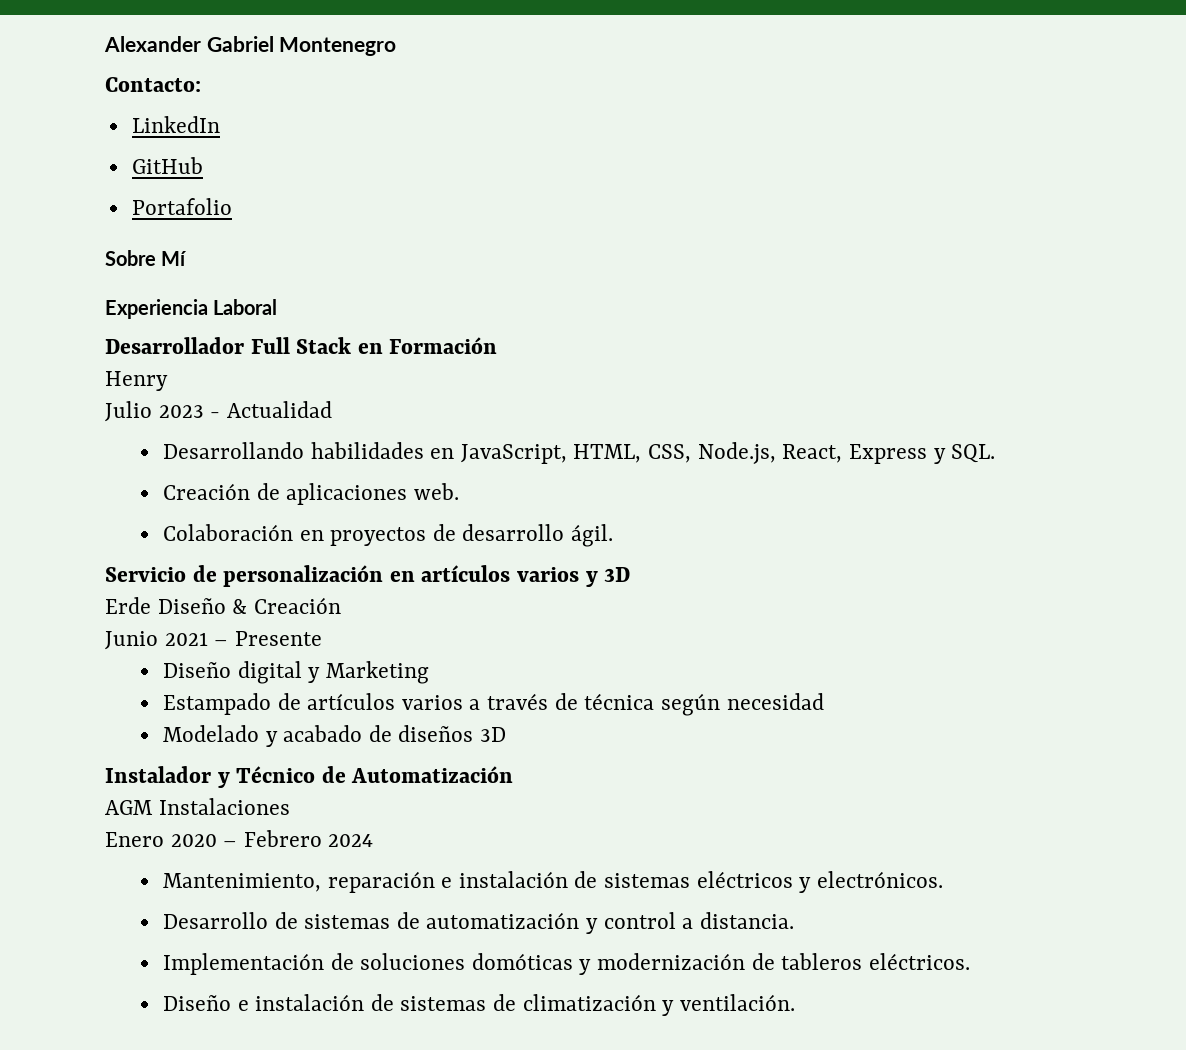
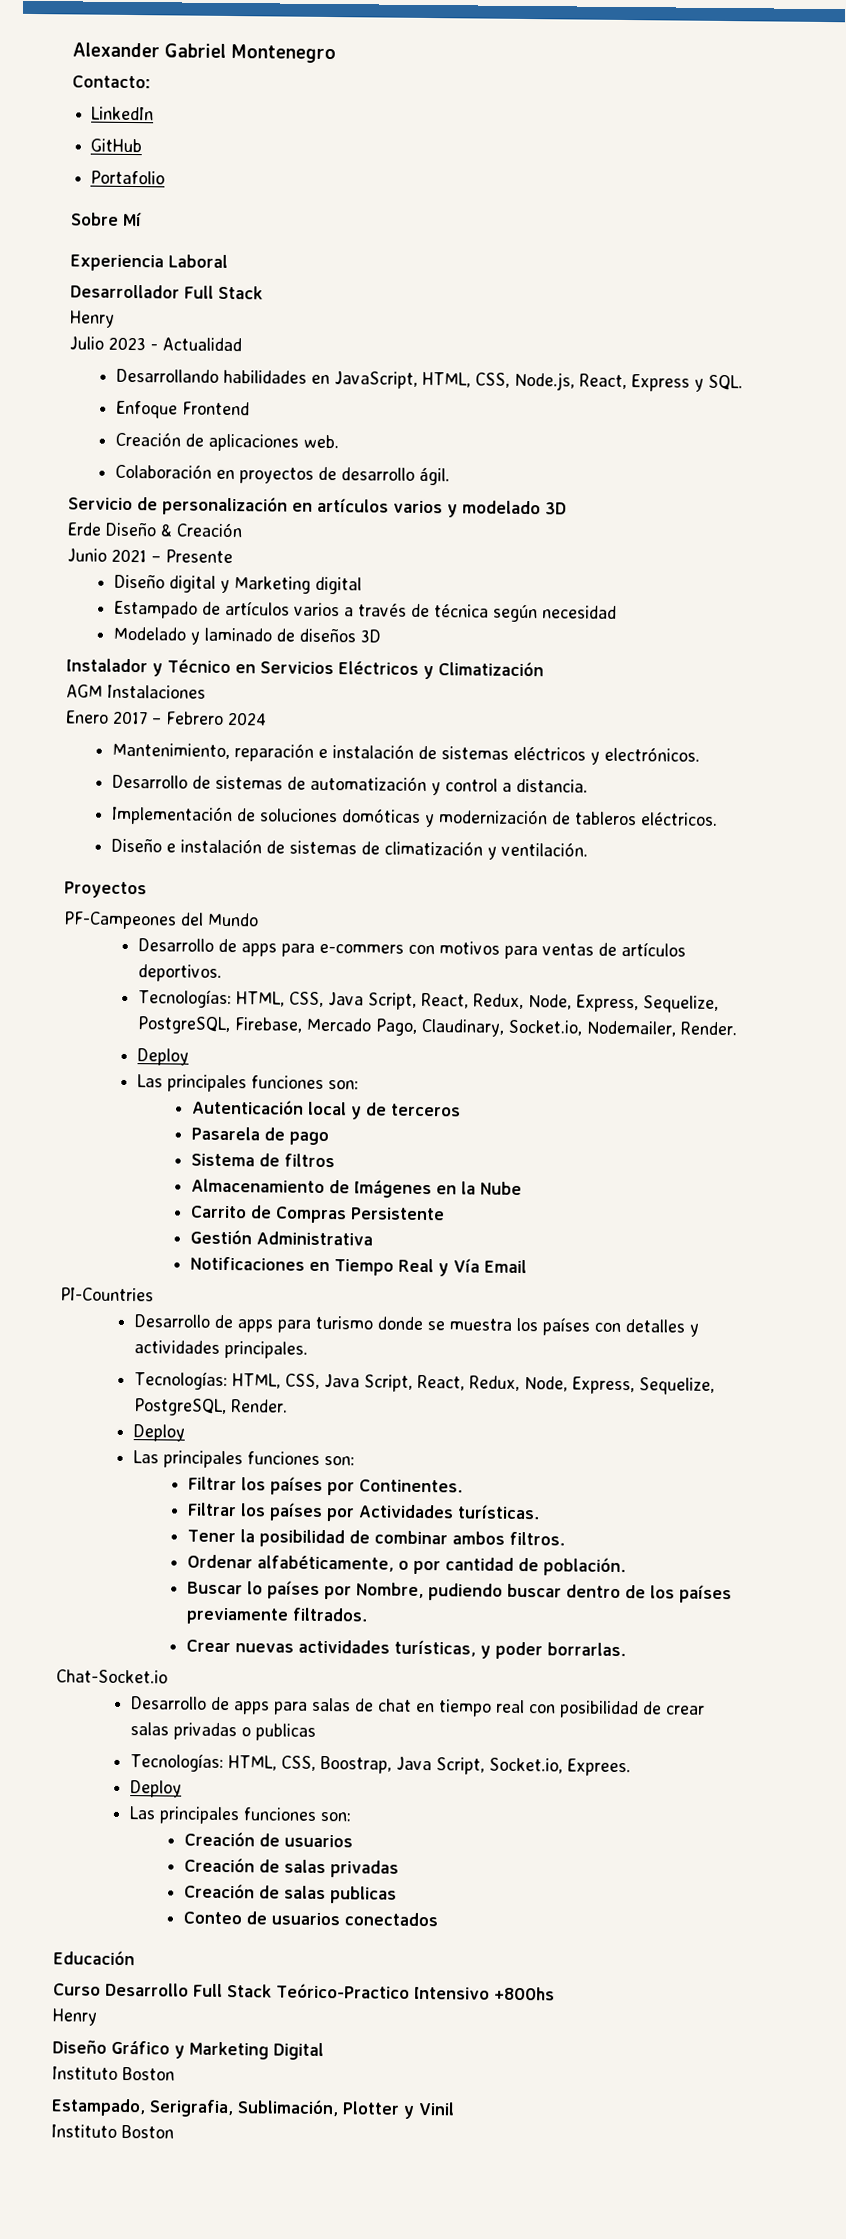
[357,337,498,354] en Formación -> (263, 292) none
(996, 453) none -> [115,400,250,419] // Enfoque Frontend
(598, 579) none -> [462,500,541,515] modelado
(429, 672) none -> [314,576,362,595] digital
[283,725,363,742] acabado -> [203,627,272,642] laminado
[321,766,514,783] de Automatización -> [234,661,544,680] en Servicios Eléctricos y Climatización
[170,834,217,847] 2020 -> [112,710,148,725] 2017
(795, 1002) none -> [64,881,147,899] [63,911,259,930] [137,938,686,960] [137,964,222,982] [137,989,719,1013] [136,1016,738,1037] [136,1048,189,1066] [136,1074,359,1093] [191,1099,461,1120] [190,1126,329,1146] [190,1153,335,1168] [190,1178,522,1199] [189,1205,445,1224] [189,1229,373,1246] [189,1256,527,1277] [60,1287,154,1302] [133,1314,699,1337] [133,1340,308,1359] [133,1371,715,1395] [132,1398,288,1417] [132,1424,185,1442] [132,1450,355,1469] [187,1476,463,1496] [186,1502,540,1522] [186,1529,565,1548] [186,1554,626,1577] [186,1580,732,1604] [185,1607,368,1625] [185,1639,626,1660] [56,1669,168,1684] [130,1696,705,1719] [129,1722,316,1741] [129,1753,631,1777] [129,1780,182,1798] [128,1806,351,1825] [183,1831,353,1848] [183,1857,399,1878] [183,1883,397,1904] [182,1911,438,1927] [53,1950,135,1966] [53,1982,555,2001] [52,2008,97,2026] [52,2039,324,2061] [52,2066,175,2081] [51,2098,455,2119] [51,2124,174,2139] // Proyectos // PF-Campeones del Mundo // Desarrollo de apps para e-commers con motivos para ventas de artículos deportivos. // Tecnologías: HTML, CSS, Java Script, React, Redux, Node, Express, Sequelize, PostgreSQL, Firebase, Mercado Pago, Claudinary, Socket.io, Nodemailer, Render. // Deploy // Las principales funciones son: // Autenticación local y de terceros // Pasarela de pago // Sistema de filtros // Almacenamiento de Imágenes en la Nube // Carrito de Compras Persistente // Gestión Administrativa // Notificaciones en Tiempo Real y Vía Email // PI-Countries // Desarrollo de apps para turismo donde se muestra los países con detalles y actividades principales. // Tecnologías: HTML, CSS, Java Script, React, Redux, Node, Express, Sequelize, PostgreSQL, Render. // Deploy // Las principales funciones son: // Filtrar los países por Continentes. // Filtrar los países por Actividades turísticas. // Tener la posibilidad de combinar ambos filtros. // Ordenar alfabéticamente, o por cantidad de población. // Buscar lo países por Nombre, pudiendo buscar dentro de los países previamente filtrados. // Crear nuevas actividades turísticas, y poder borrarlas. // Chat-Socket.io // Desarrollo de apps para salas de chat en tiempo real con posibilidad de crear salas privadas o publicas // Tecnologías: HTML, CSS, Boostrap, Java Script, Socket.io, Exprees. // Deploy // Las principales funciones son: // Creación de usuarios // Creación de salas privadas // Creación de salas publicas // Conteo de usuarios conectados // Educación // Curso Desarrollo Full Stack Teórico-Practico Intensivo +800hs // Henry // Diseño Gráfico y Marketing Digital // Instituto Boston // Estampado, Serigrafia, Sublimación, Plotter y Vinil // Instituto Boston

